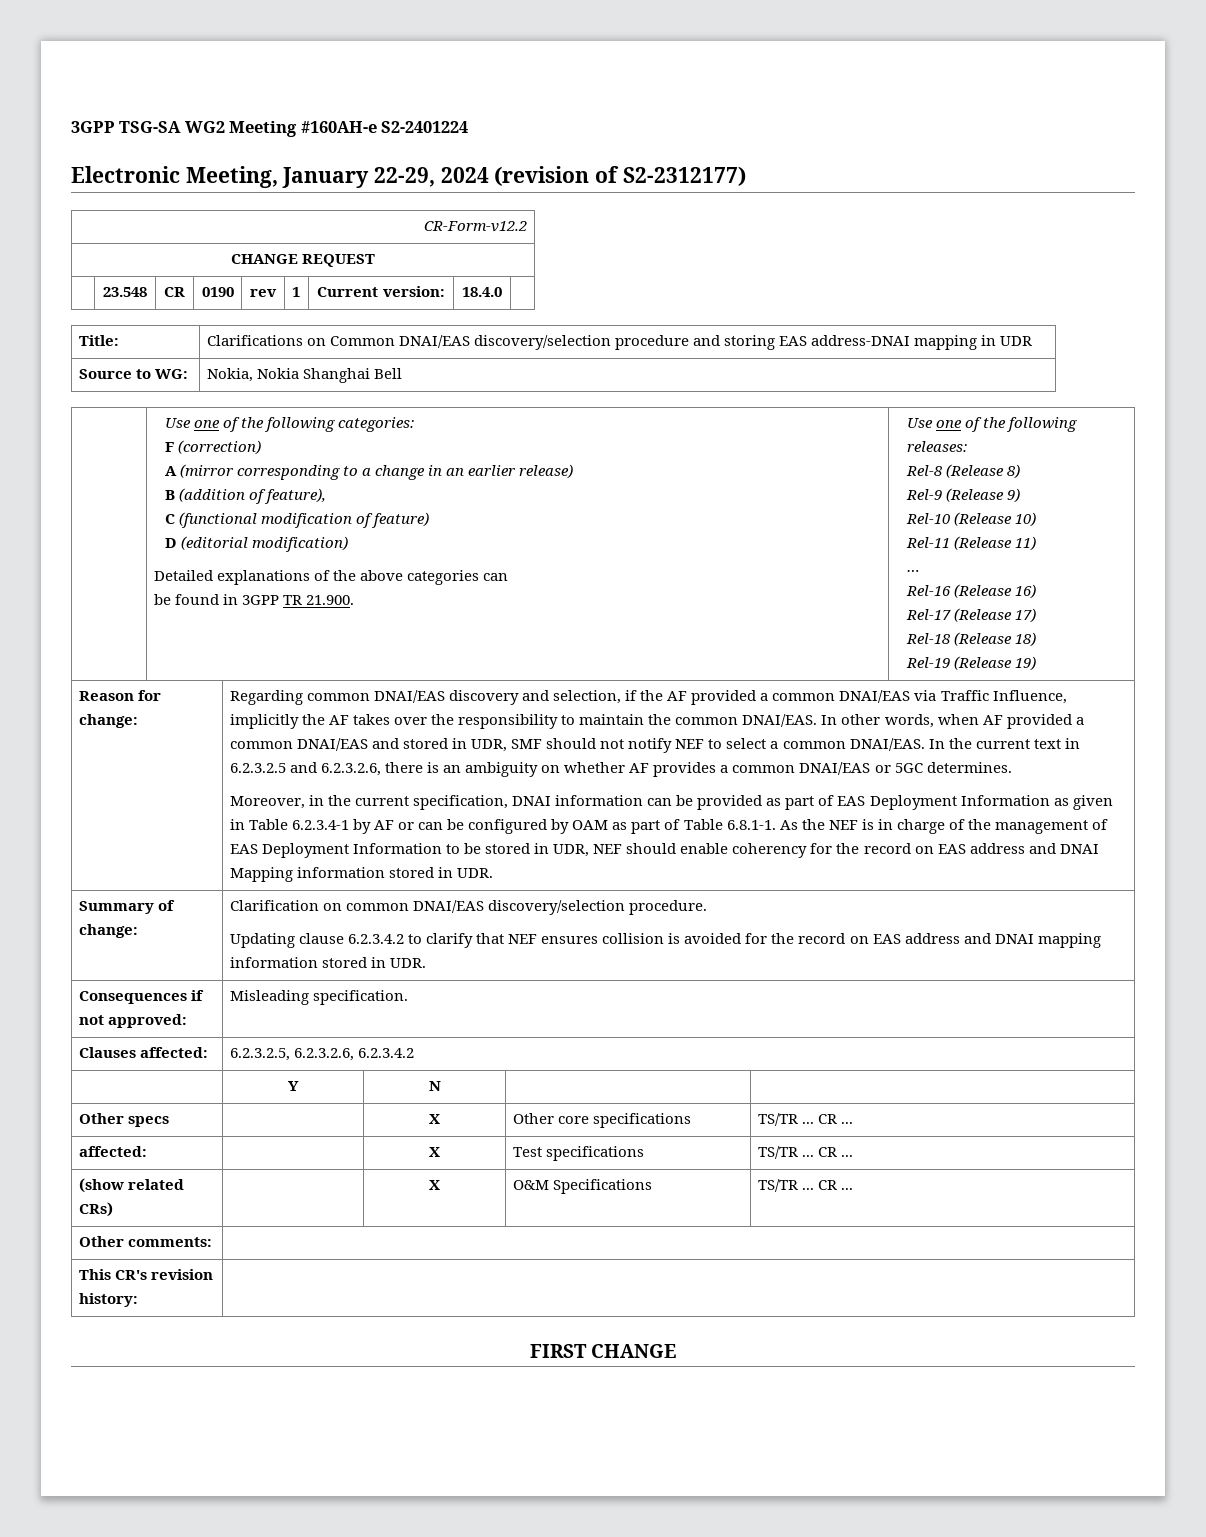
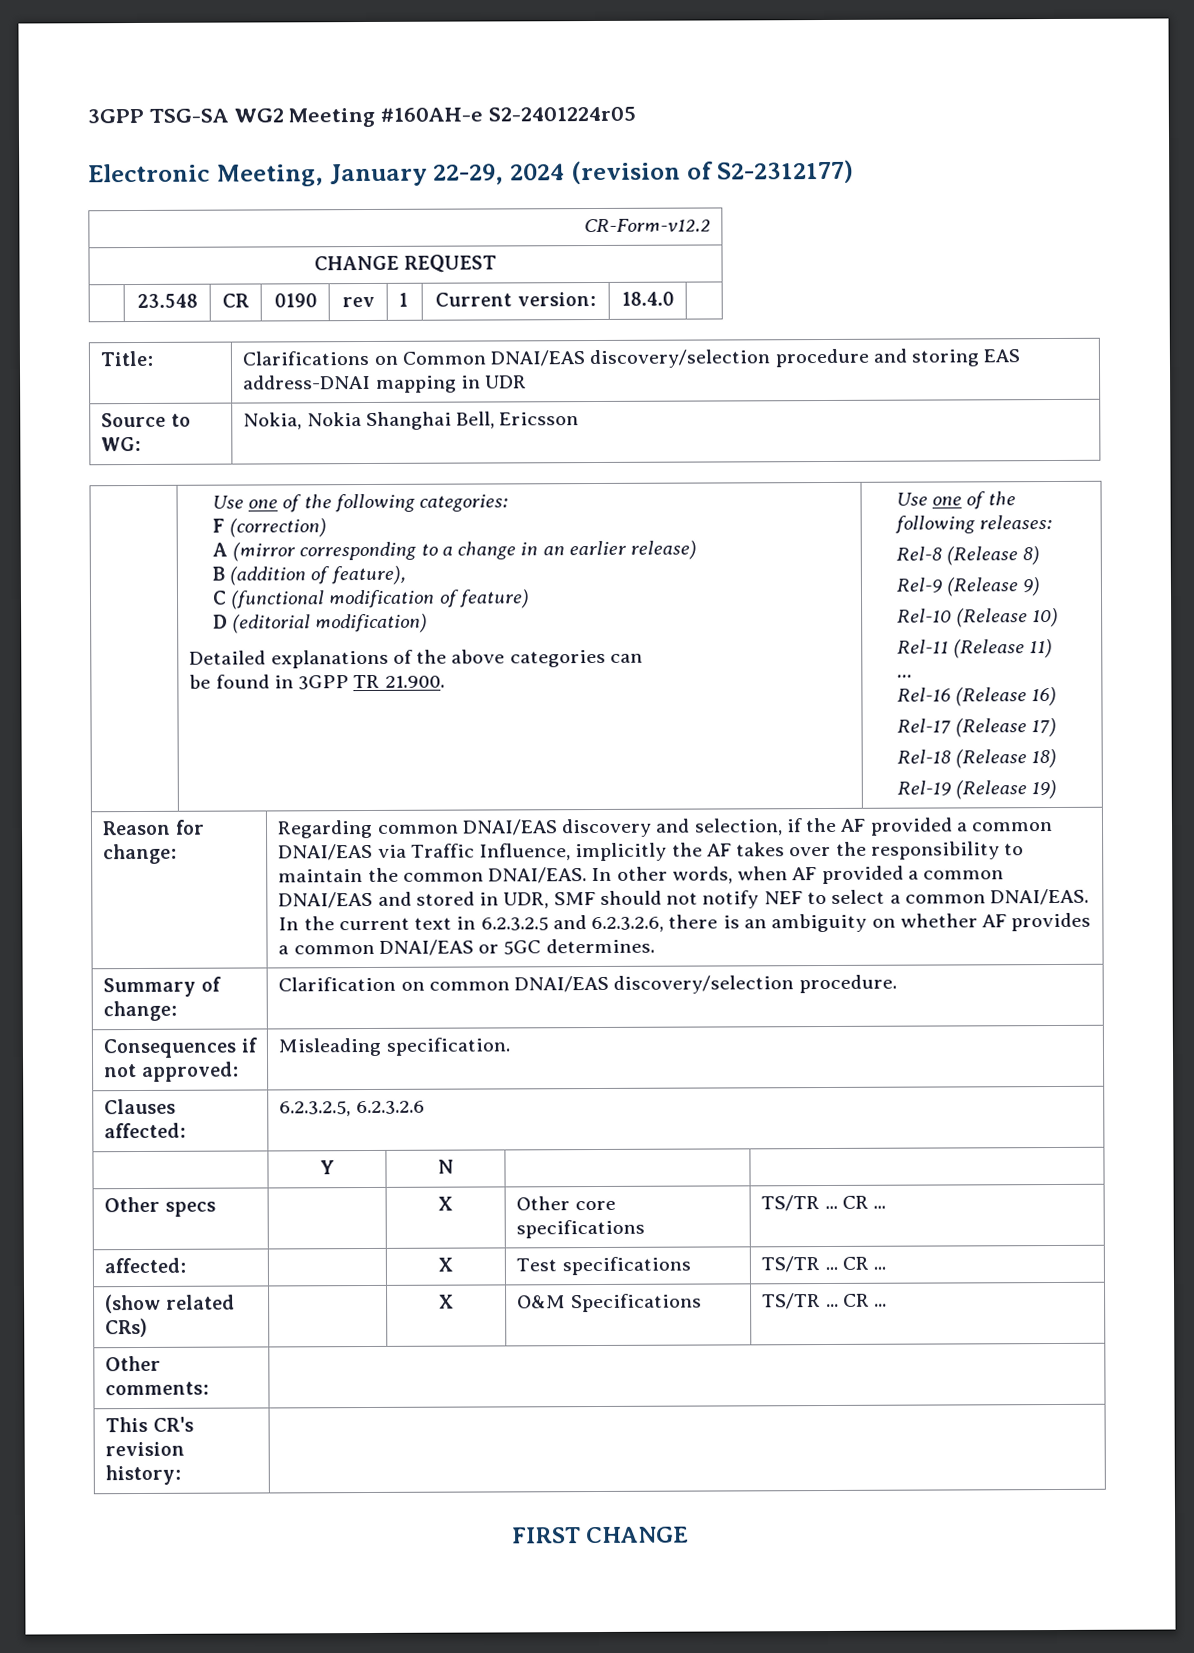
[381,121,469,133] S2-2401224 -> [488,106,637,122] S2-2401224r05
[373,368,402,379] Bell -> [456,411,580,429] Bell, Ericsson
[229,795,1113,810] [229,819,1109,834] [229,843,1099,858] [229,867,494,882] // Moreover, in the current specification, DNAI information can be provided as part of EAS Deployment Information as given in Table 6.2.3.4-1 by AF or can be configured by OAM as part of Table 6.8.1-1. As the NEF is in charge of the management of EAS Deployment Information to be stored in UDR, NEF should enable coherency for the record on EAS address and DNAI Mapping information stored in UDR. -> (655, 946) none
[229,933,1101,948] [229,957,426,968] // Updating clause 6.2.3.4.2 to clarify that NEF ensures collision is avoided for the record on EAS address and DNAI mapping information stored in UDR. -> (897, 984) none
[293,1048,414,1061] 6.2.3.2.6, 6.2.3.4.2 -> [355,1100,425,1115] 6.2.3.2.6

